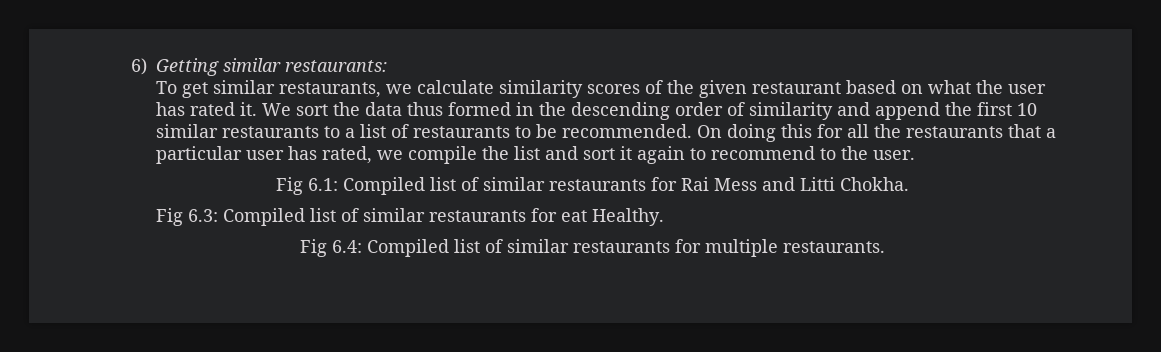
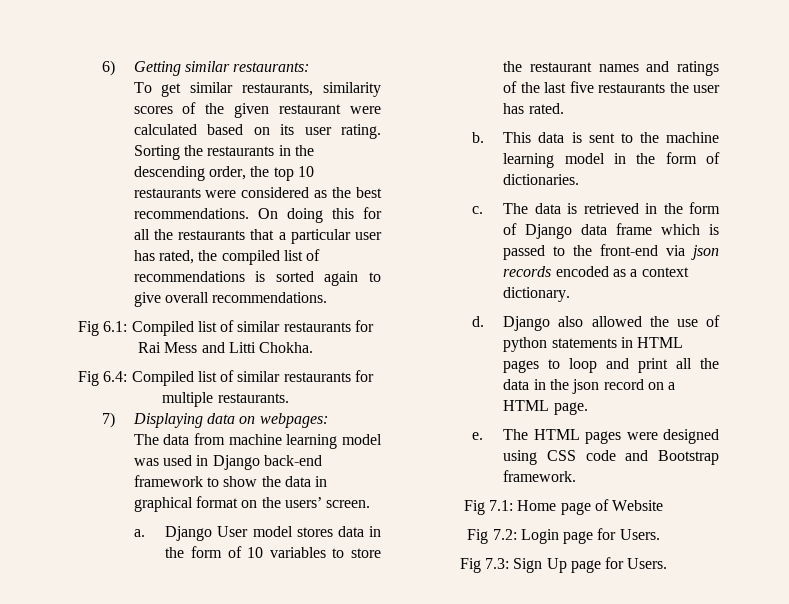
[386,80,495,94] we calculate -> (314, 89) none
[846,80,1047,94] [156,102,1038,120] [156,124,693,138] based on what the user has rated it. We sort the data thus formed in the descending order of similarity and append the first 10 similar restaurants to a list of restaurants to be recommended. -> [350,106,382,114] [133,124,381,139] [133,145,314,160] [133,166,314,181] [133,187,383,198] [133,208,249,219] were calculated based on its user rating. Sorting the restaurants in the descending order, the top 10 restaurants were considered as the best recommendations.
[377,146,916,164] we compile the list and sort it again to recommend to the user. -> [198,249,321,265] [133,271,381,286] [133,292,328,307] the compiled list of recommendations is sorted again to give overall recommendations.
[156,208,665,226] // Fig 6.3: Compiled list of similar restaurants for eat Healthy. -> (314, 347) none
(885, 247) none -> [101,412,328,428] [133,433,382,449] [133,455,322,470] [133,475,328,487] [133,496,371,512] [133,526,381,541] [165,546,381,558] [503,61,719,76] [503,81,720,93] [503,103,564,114] [471,132,719,143] [503,152,720,168] [503,174,580,185] [471,202,720,214] [503,223,719,239] [503,244,719,260] [503,266,689,277] [503,287,571,302] [471,315,720,331] [503,337,684,352] [503,358,719,373] [503,379,676,394] [503,400,588,415] [471,429,719,444] [503,450,719,465] [503,470,577,482] [463,499,664,515] [467,528,660,544] [459,557,668,573] // 7) Displaying data on webpages: // The data from machine learning model was used in Django back-end framework to show the data in graphical format on the users’ screen. // a. Django User model stores data in the form of 10 variables to store the restaurant names and ratings of the last five restaurants the user has rated. // b. This data is sent to the machine learning model in the form of dictionaries. // c. The data is retrieved in the form of Django data frame which is passed to the front-end via json records encoded as a context dictionary. // d. Django also allowed the use of python statements in HTML pages to loop and print all the data in the json record on a HTML page. // e. The HTML pages were designed using CSS code and Bootstrap framework. // Fig 7.1: Home page of Website // Fig 7.2: Login page for Users. // Fig 7.3: Sign Up page for Users.

